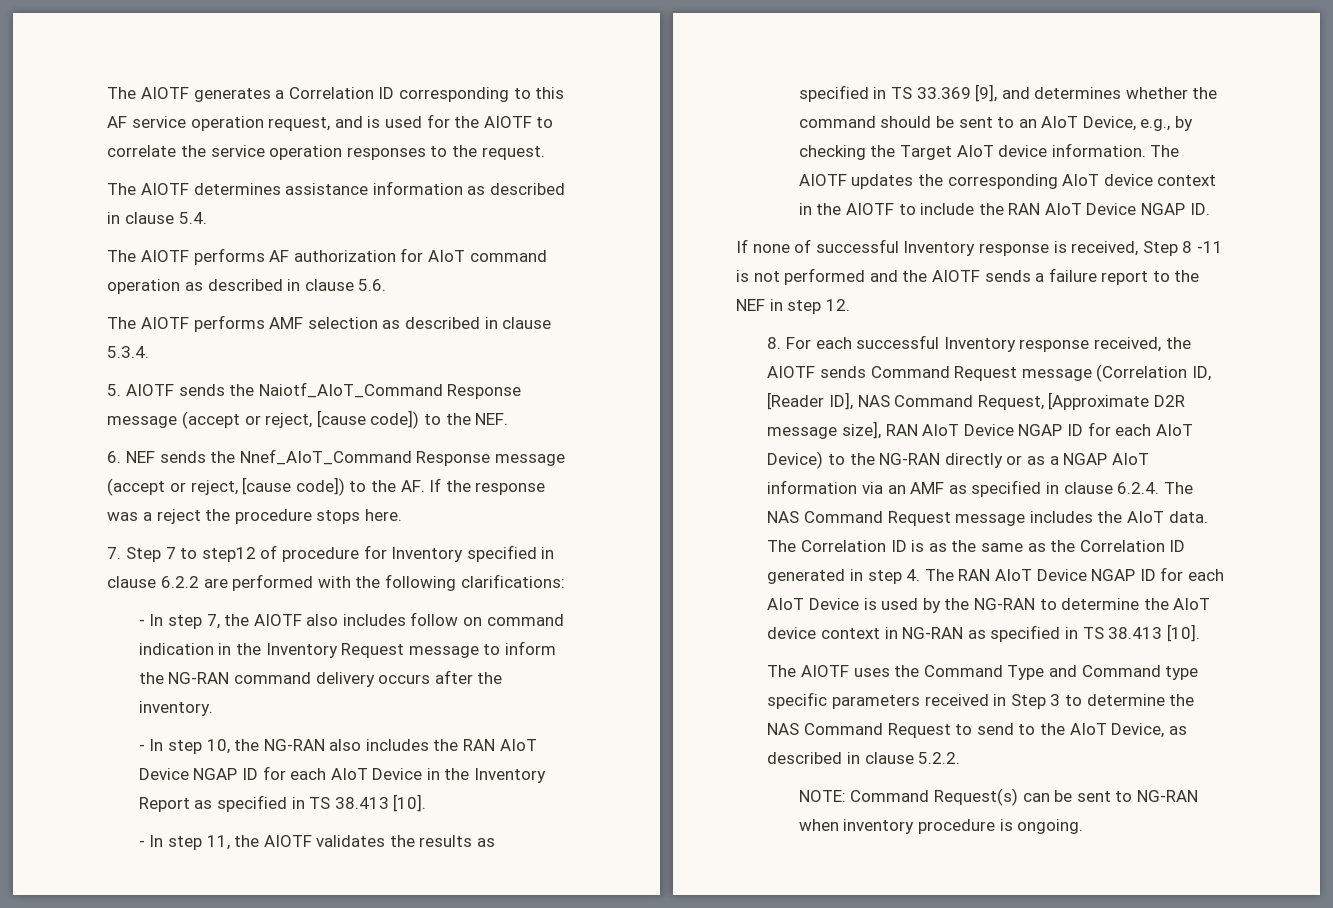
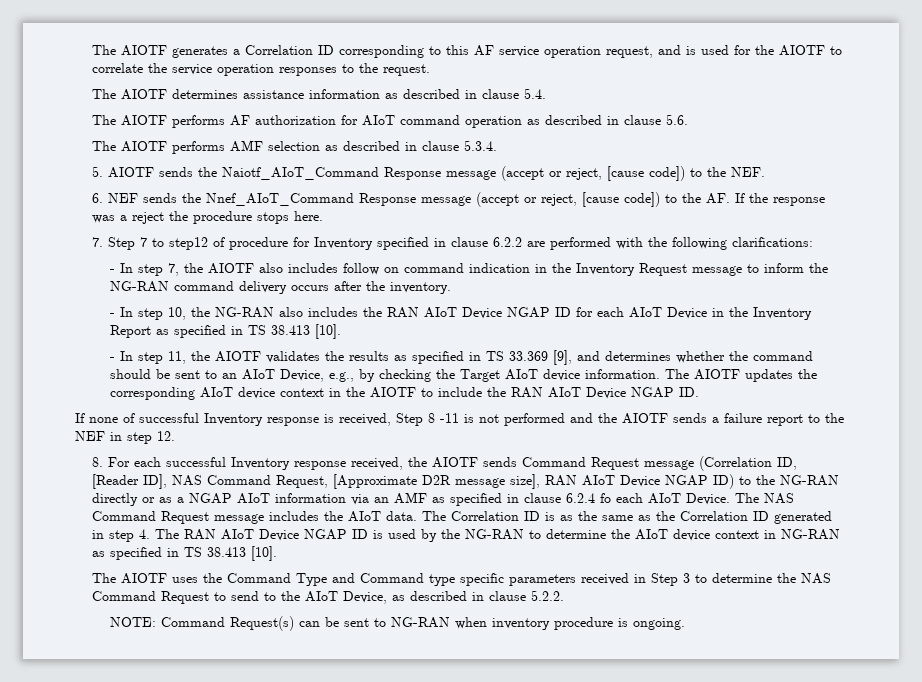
[1066,422,1193,436] [767,451,824,469] ID for each AIoT Device) -> [713,474,735,489] ID)
[1117,482,1160,494] 6.2.4. -> [566,493,731,505] 6.2.4 fo each AIoT Device.
[1160,567,1224,581] [767,598,859,610] for each AIoT Device -> (369, 534) none

